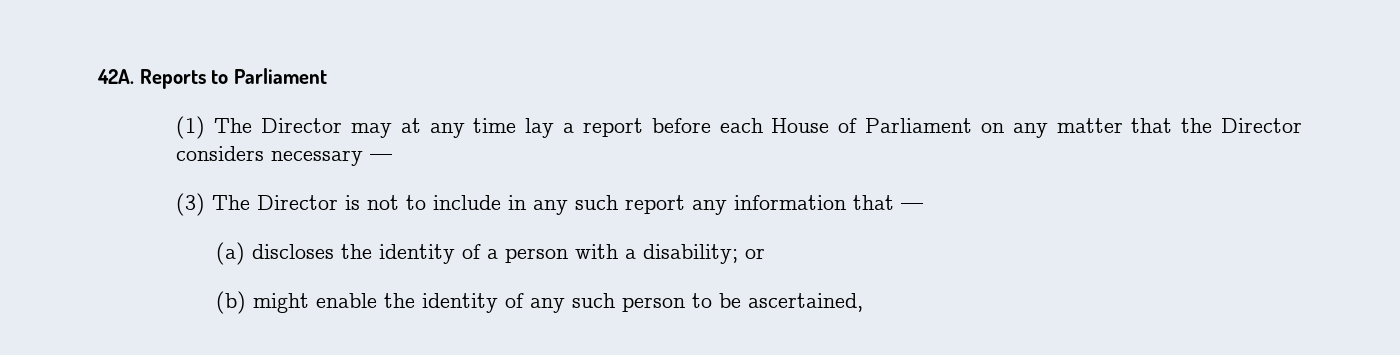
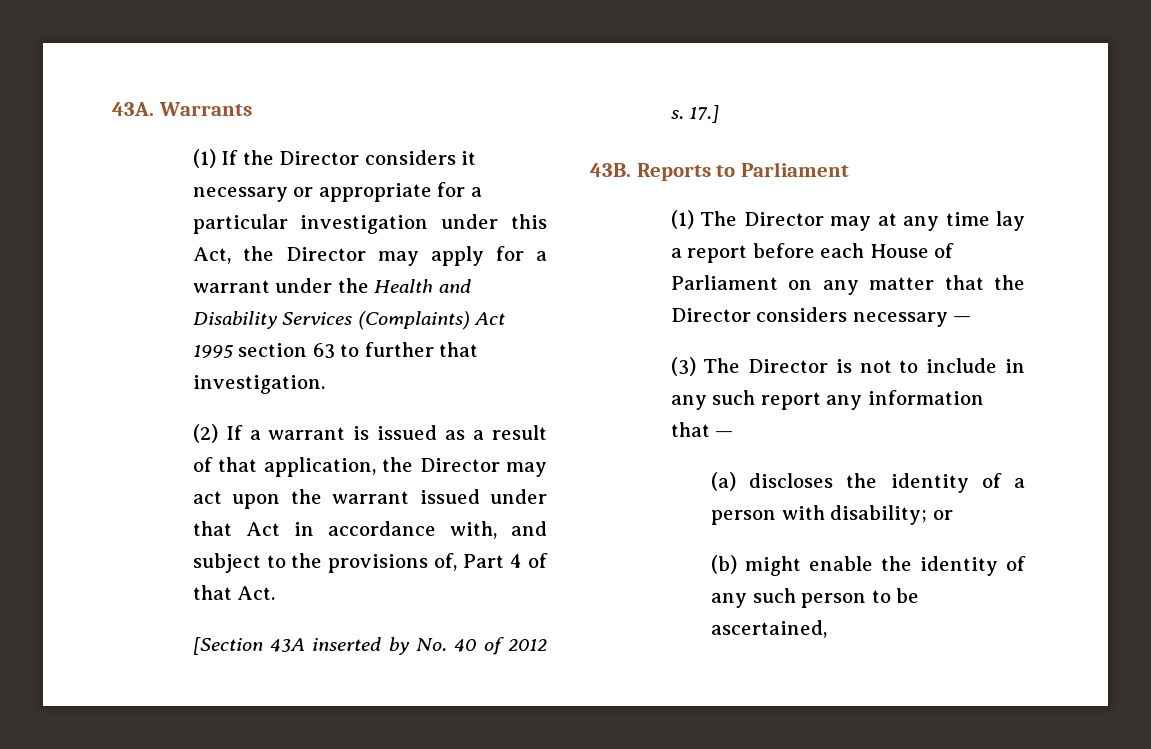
[97,69,134,84] 42A. -> [112,102,252,116] [192,149,477,168] [192,182,482,202] [192,214,547,234] [192,246,547,266] [192,278,471,293] [192,311,506,330] [192,342,479,359] [192,375,325,394] [192,424,547,443] [192,457,547,477] [192,489,547,509] [192,521,547,539] [192,553,548,573] [192,585,276,600] [192,637,547,655] [670,105,720,123] [590,163,631,177] 43A. Warrants // (1) If the Director considers it necessary or appropriate for a particular investigation under this Act, the Director may apply for a warrant under the Health and Disability Services (Complaints) Act 1995 section 63 to further that investigation. // (2) If a warrant is issued as a result of that application, the Director may act upon the warrant issued under that Act in accordance with, and subject to the provisions of, Part 4 of that Act. // [Section 43A inserted by No. 40 of 2012 s. 17.] // 43B.
[624,249,636,259] a -> (825, 512) none

